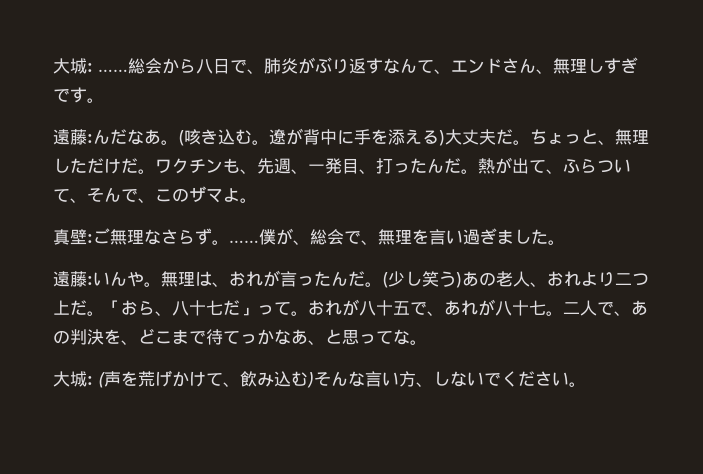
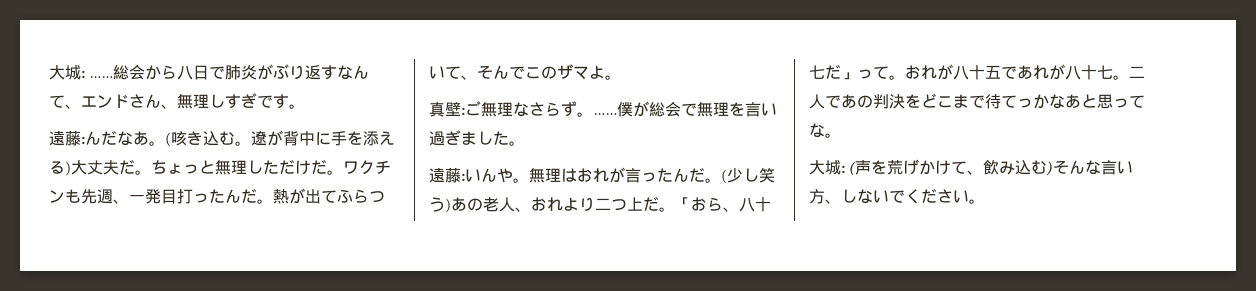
[247,69,264,74] 、 -> (226, 72) none
[598,140,615,145] 、 -> (215, 167) none
[240,169,257,174] 、 -> (81, 196) none
[359,169,376,174] 、 -> (177, 196) none
[546,169,563,174] 、 -> (337, 196) none
[138,198,155,203] 、 -> (525, 72) none
[293,229,378,245] 、総会で、 -> [649,101,697,117] 総会で
[212,282,229,287] 、 -> (577, 175) none
[427,311,444,316] 、 -> (1017, 72) none
[614,311,631,316] 、 -> (841, 101) none
[121,340,138,345] 、 -> (921, 101) none
[308,340,325,345] 、 -> (1081, 101) none

